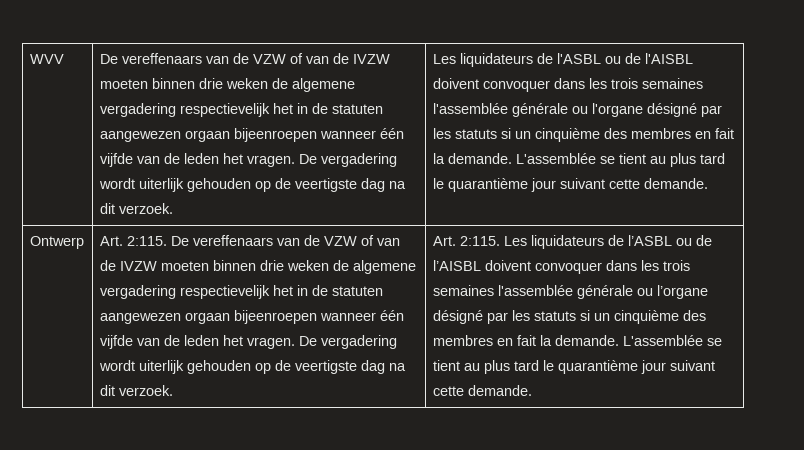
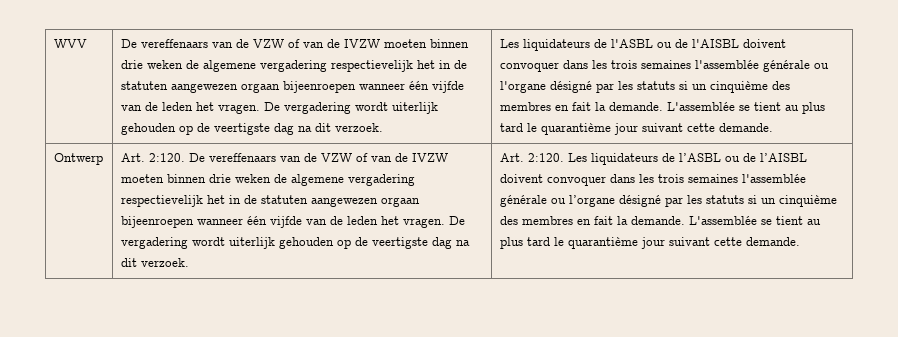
[126,236,167,246] 2:115. -> [148,153,185,162] 2:120.
[459,236,500,246] 2:115. -> [527,153,564,162] 2:120.

